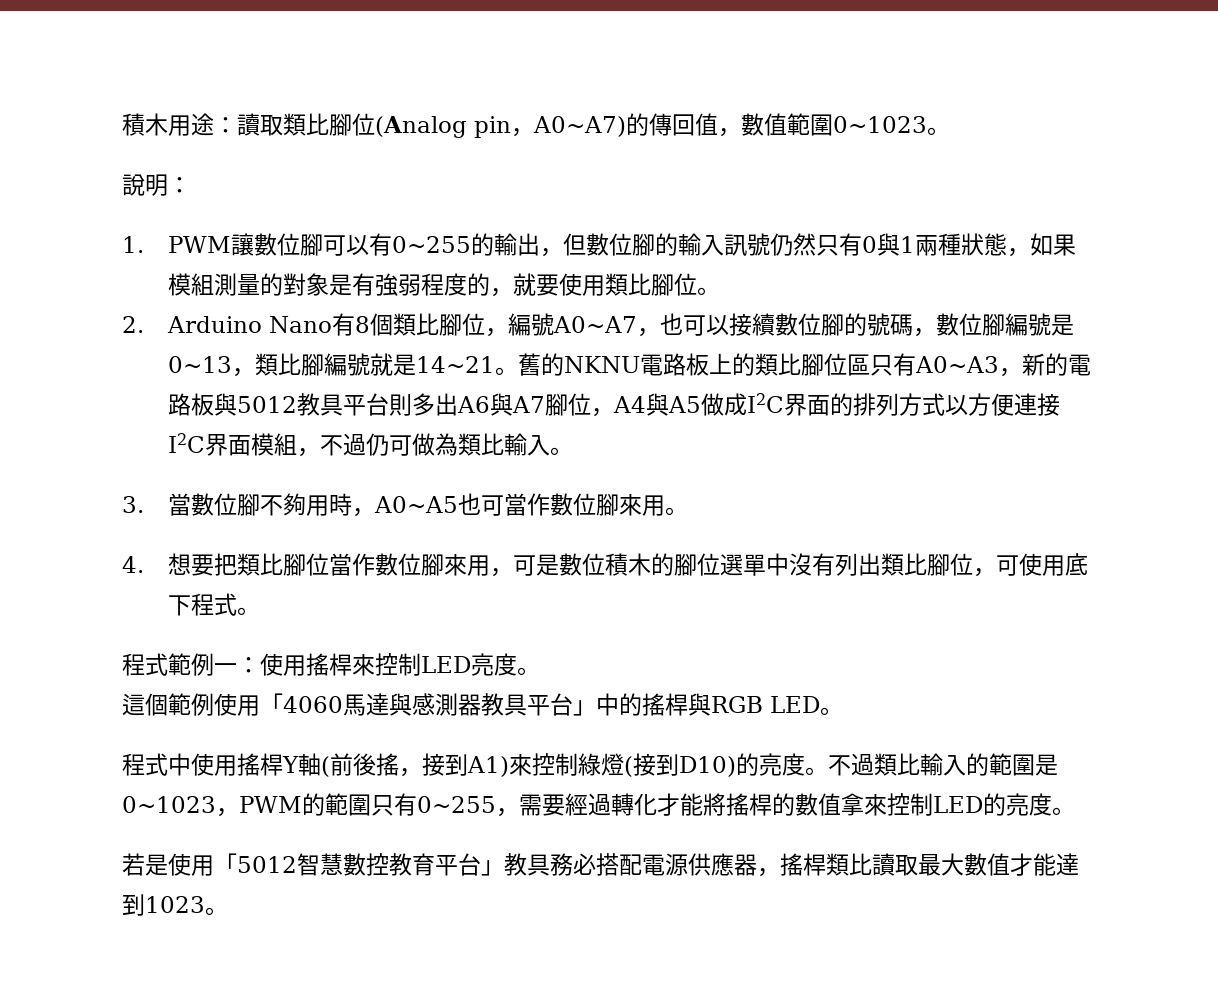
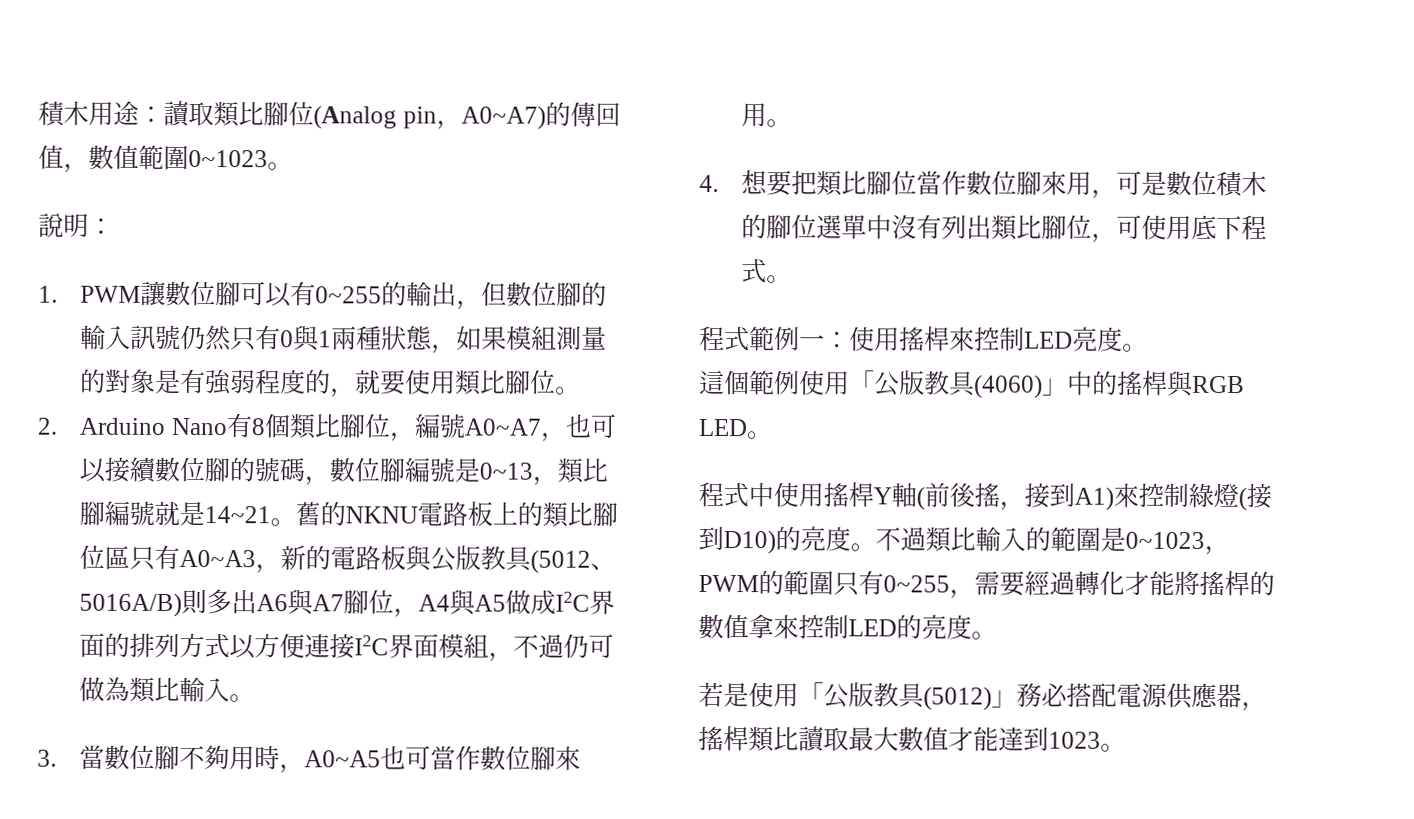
[236,393,389,416] 5012教具平台 -> [430,545,617,574] [79,592,183,617] 公版教具(5012、5016A/B)
[283,693,573,716] 4060馬達與感測器教具平台 -> [874,370,1043,399] 公版教具(4060)
[237,853,550,876] 5012智慧數控教育平台」教具 -> [823,682,1017,711] 公版教具(5012)」

